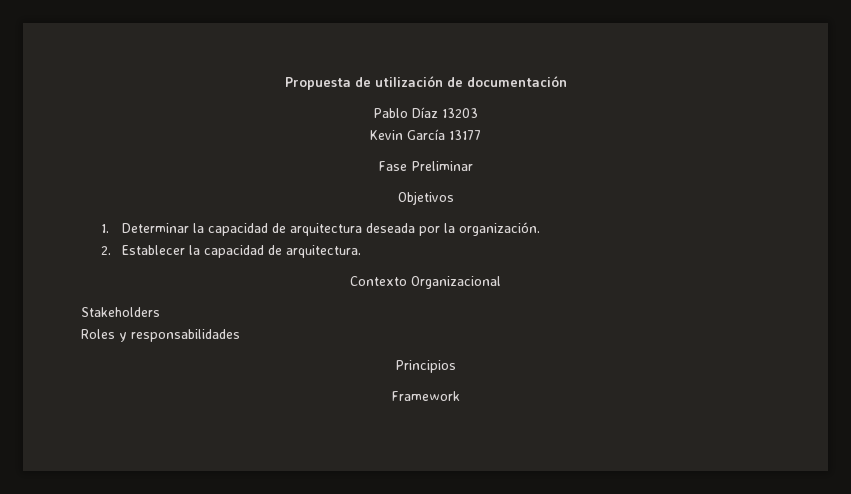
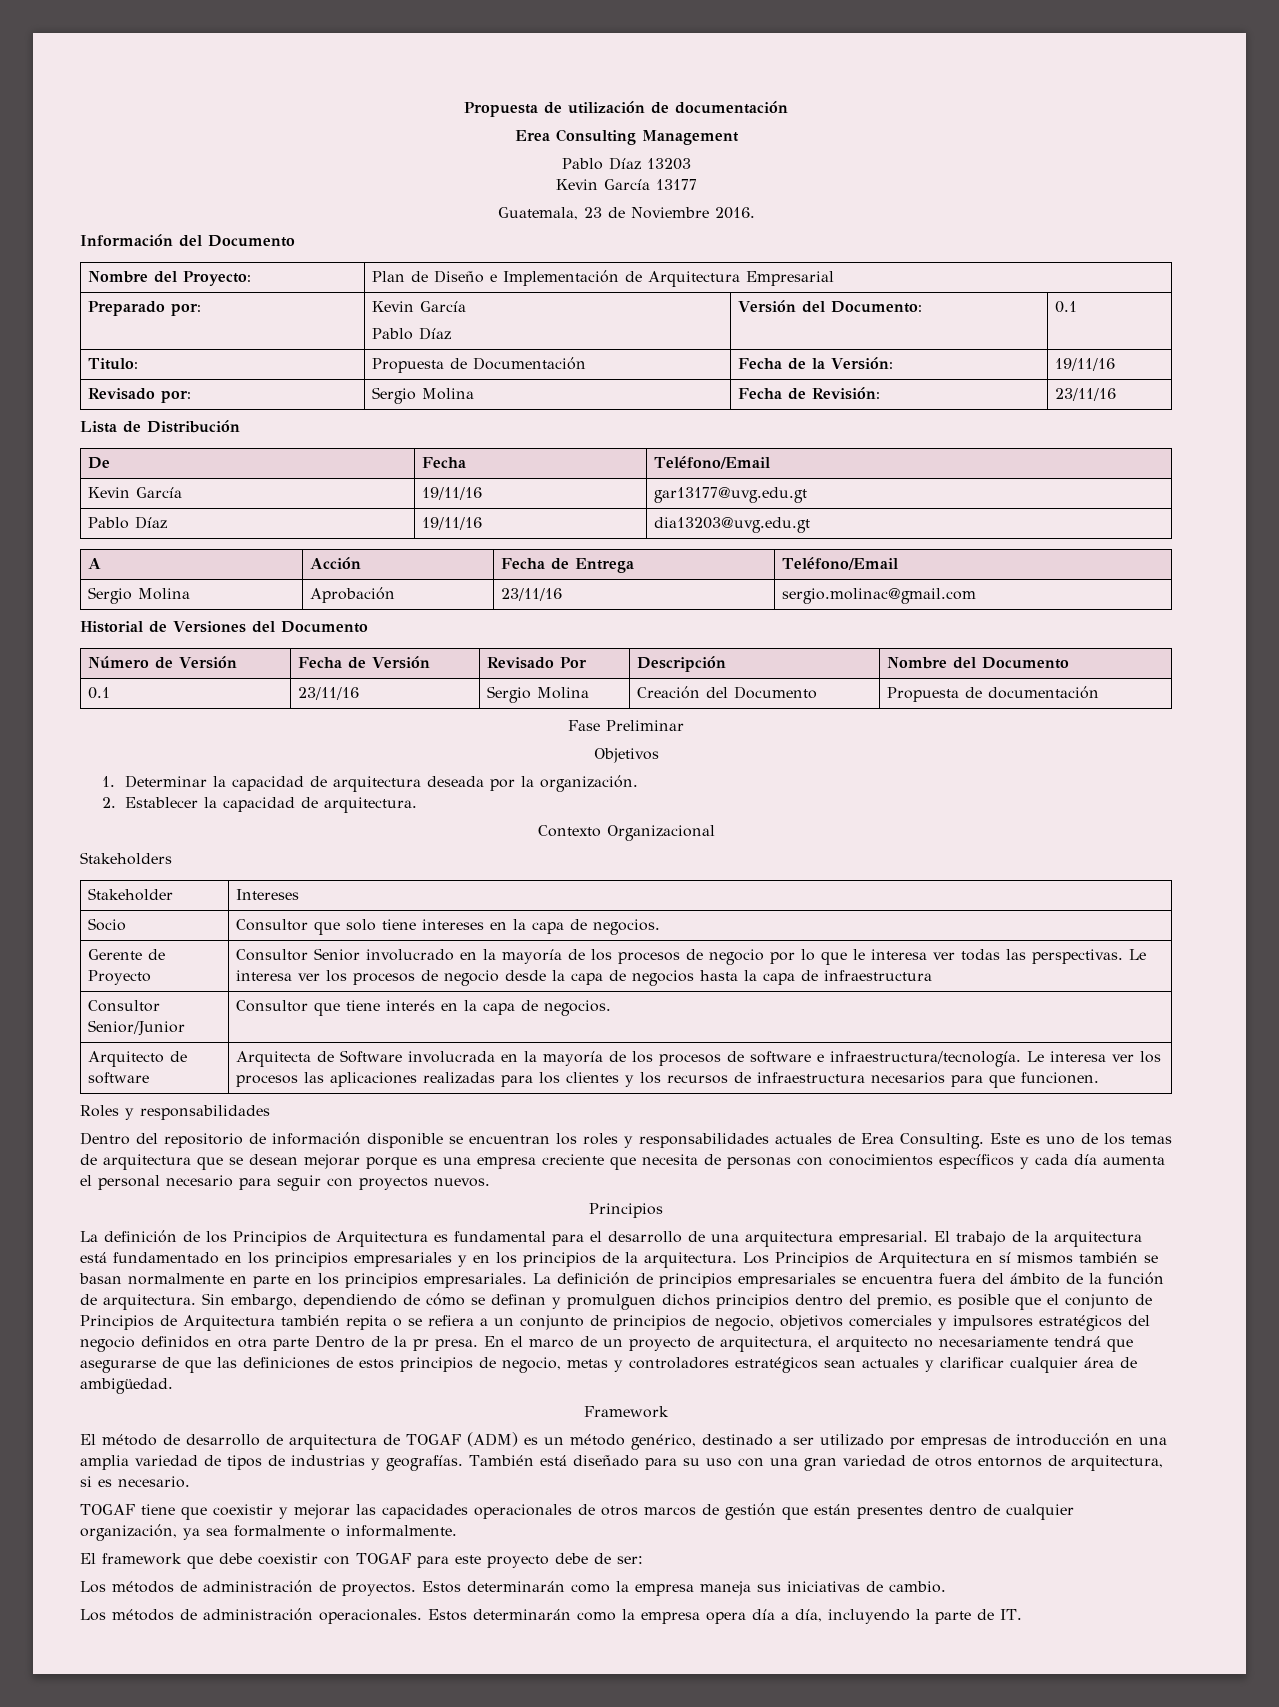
(567, 81) none -> [514,129,739,145] // Erea Consulting Management
(481, 135) none -> [497,207,755,220] [80,234,295,247] [87,271,251,286] [371,270,834,287] [87,301,201,316] [371,301,466,312] [371,327,451,340] [737,300,922,313] [1054,301,1077,313] [87,358,138,370] [371,357,586,373] [737,357,893,370] [1054,358,1115,371] [87,388,191,403] [371,387,474,404] [737,387,880,400] [1054,388,1116,401] [80,420,240,433] [87,457,110,469] [421,457,466,468] [653,456,770,469] [87,487,182,498] [421,487,482,500] [653,487,807,503] [87,516,167,529] [421,517,482,530] [653,517,810,533] [87,558,101,569] [309,557,361,569] [500,558,634,573] [781,557,898,570] [87,587,190,604] [309,587,395,603] [500,588,562,601] [781,588,976,604] [80,621,368,633] [87,656,237,669] [297,656,430,669] [486,657,587,669] [636,656,726,672] [886,657,1069,669] [87,687,110,699] [297,687,359,700] [486,686,589,703] [636,686,817,699] [886,686,1099,702] // Guatemala, 23 de Noviembre 2016. // Información del Documento // Nombre del Proyecto: | Plan de Diseño e Implementación de Arquitectura Empresarial // Preparado por: | Kevin García // Pablo Díaz | Versión del Documento: | 0.1 // Titulo: | Propuesta de Documentación | Fecha de la Versión: | 19/11/16 // Revisado por: | Sergio Molina | Fecha de Revisión: | 23/11/16 // Lista de Distribución // De | Fecha | Teléfono/Email // Kevin García | 19/11/16 | gar13177@uvg.edu.gt // Pablo Díaz | 19/11/16 | dia13203@uvg.edu.gt // A | Acción | Fecha de Entrega | Teléfono/Email // Sergio Molina | Aprobación | 23/11/16 | sergio.molinac@gmail.com // Historial de Versiones del Documento // Número de Versión | Fecha de Versión | Revisado Por | Descripción | Nombre del Documento // 0.1 | 23/11/16 | Sergio Molina | Creación del Documento | Propuesta de documentación
[81,329,240,342] [395,360,456,373] [391,391,460,401] // Roles y responsabilidades // Principios // Framework -> [87,888,173,901] [235,889,299,900] [87,918,126,931] [235,919,660,935] [87,949,165,960] [87,970,151,985] [235,948,1146,965] [235,970,932,986] [87,1000,160,1012] [87,1020,185,1036] [235,1000,611,1016] [87,1051,187,1067] [87,1072,149,1084] [235,1050,1161,1067] [235,1072,1099,1088] [80,1105,270,1120] [80,1132,1172,1149] [80,1154,1165,1170] [80,1175,490,1191] [589,1203,663,1218] [80,1230,1142,1247] [80,1252,1158,1268] [79,1272,1164,1288] [80,1293,1152,1310] [80,1315,1150,1331] [80,1335,1133,1352] [80,1357,1137,1373] [80,1378,173,1394] [584,1406,669,1418] [80,1432,1167,1450] [80,1455,1163,1471] [80,1476,190,1488] [80,1503,1074,1520] [80,1524,457,1541] [80,1553,643,1569] [80,1580,946,1596] [80,1608,1022,1624] // Stakeholder | Intereses // Socio | Consultor que solo tiene intereses en la capa de negocios. // Gerente de Proyecto | Consultor Senior involucrado en la mayoría de los procesos de negocio por lo que le interesa ver todas las perspectivas. Le interesa ver los procesos de negocio desde la capa de negocios hasta la capa de infraestructura // Consultor Senior/Junior | Consultor que tiene interés en la capa de negocios. // Arquitecto de software | Arquitecta de Software involucrada en la mayoría de los procesos de software e infraestructura/tecnología. Le interesa ver los procesos las aplicaciones realizadas para los clientes y los recursos de infraestructura necesarios para que funcionen. // Roles y responsabilidades // Dentro del repositorio de información disponible se encuentran los roles y responsabilidades actuales de Erea Consulting. Este es uno de los temas de arquitectura que se desean mejorar porque es una empresa creciente que necesita de personas con conocimientos específicos y cada día aumenta el personal necesario para seguir con proyectos nuevos. // Principios // La definición de los Principios de Arquitectura es fundamental para el desarrollo de una arquitectura empresarial. El trabajo de la arquitectura está fundamentado en los principios empresariales y en los principios de la arquitectura. Los Principios de Arquitectura en sí mismos también se basan normalmente en parte en los principios empresariales. La definición de principios empresariales se encuentra fuera del ámbito de la función de arquitectura. Sin embargo, dependiendo de cómo se definan y promulguen dichos principios dentro del premio, es posible que el conjunto de Principios de Arquitectura también repita o se refiera a un conjunto de principios de negocio, objetivos comerciales y impulsores estratégicos del negocio definidos en otra parte Dentro de la pr presa. En el marco de un proyecto de arquitectura, el arquitecto no necesariamente tendrá que asegurarse de que las definiciones de estos principios de negocio, metas y controladores estratégicos sean actuales y clarificar cualquier área de ambigüedad. // Framework // El método de desarrollo de arquitectura de TOGAF (ADM) es un método genérico, destinado a ser utilizado por empresas de introducción en una amplia variedad de tipos de industrias y geografías. También está diseñado para su uso con una gran variedad de otros entornos de arquitectura, si es necesario. // TOGAF tiene que coexistir y mejorar las capacidades operacionales de otros marcos de gestión que están presentes dentro de cualquier organización, ya sea formalmente o informalmente. // El framework que debe coexistir con TOGAF para este proyecto debe de ser: // Los métodos de administración de proyectos. Estos determinarán como la empresa maneja sus iniciativas de cambio. // Los métodos de administración operacionales. Estos determinarán como la empresa opera día a día, incluyendo la parte de IT.

